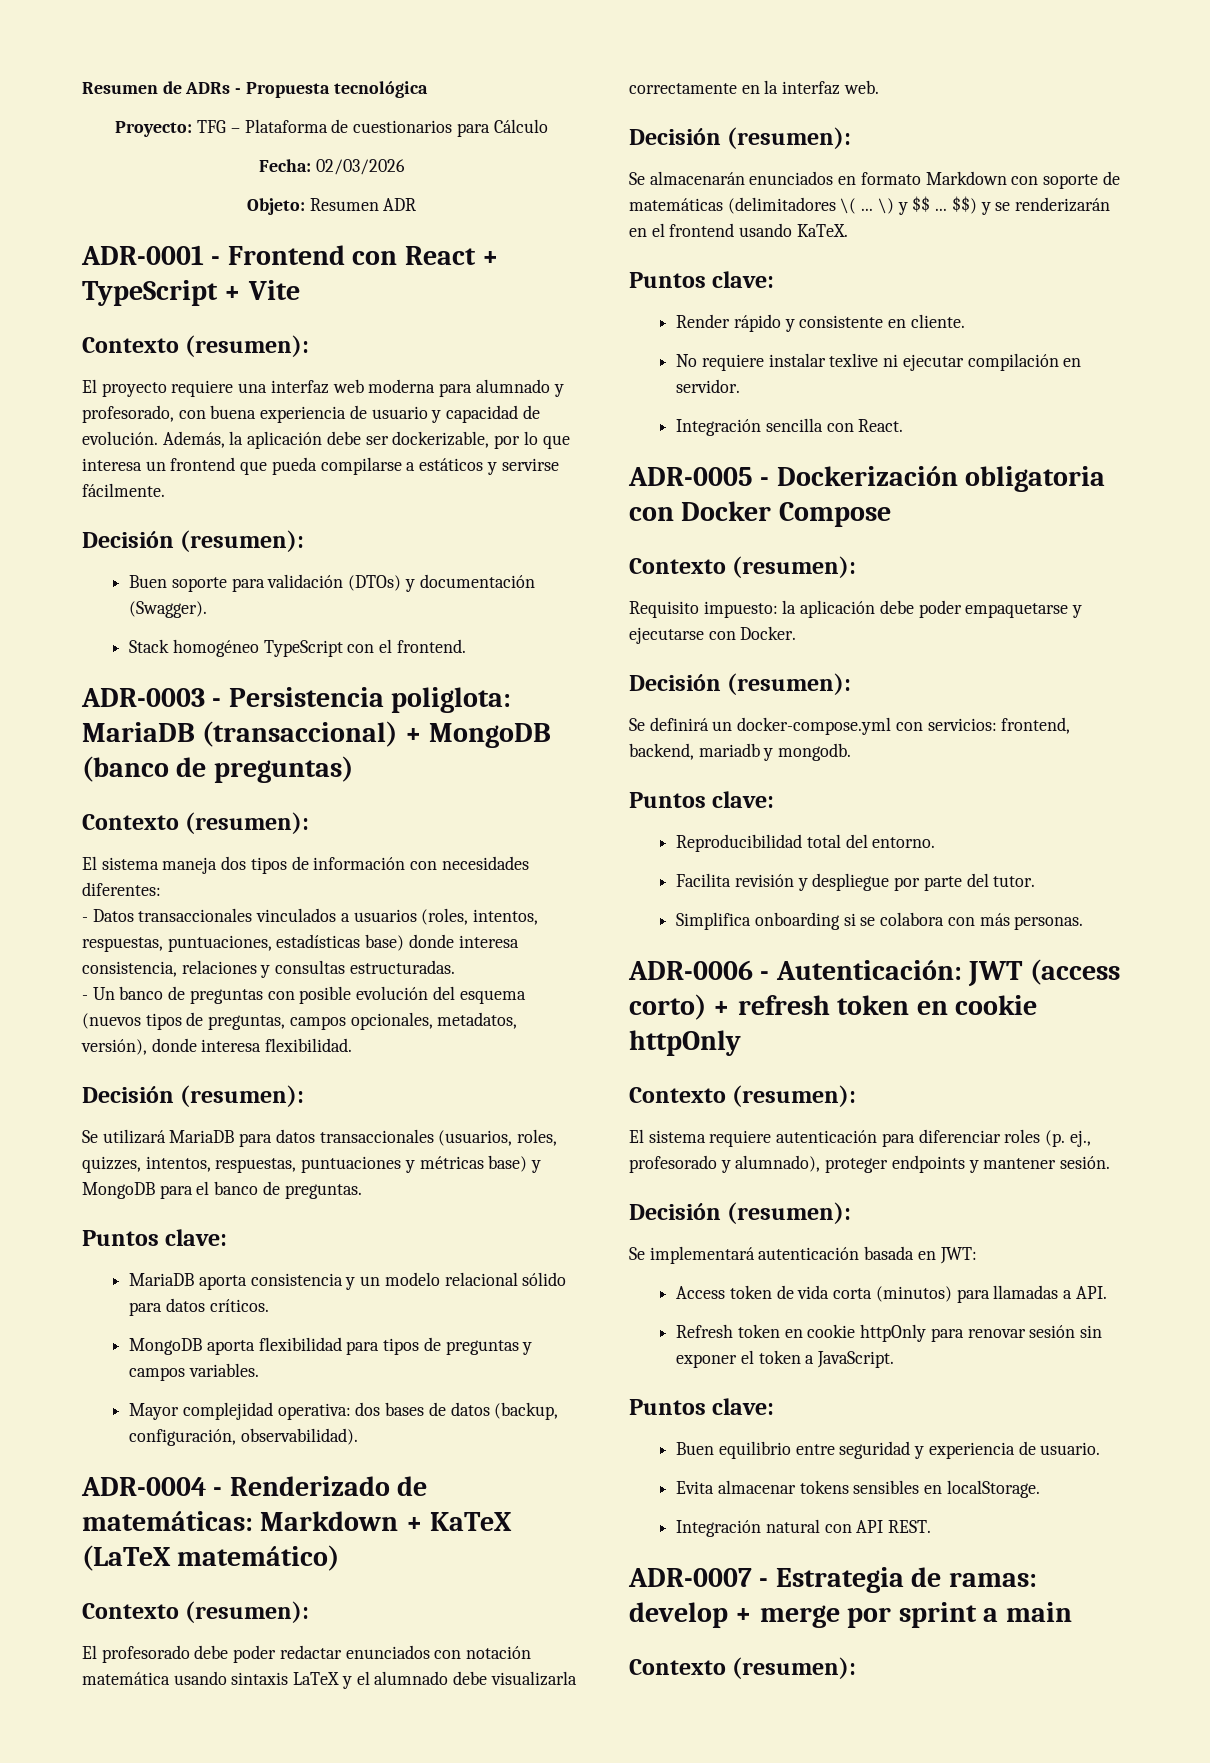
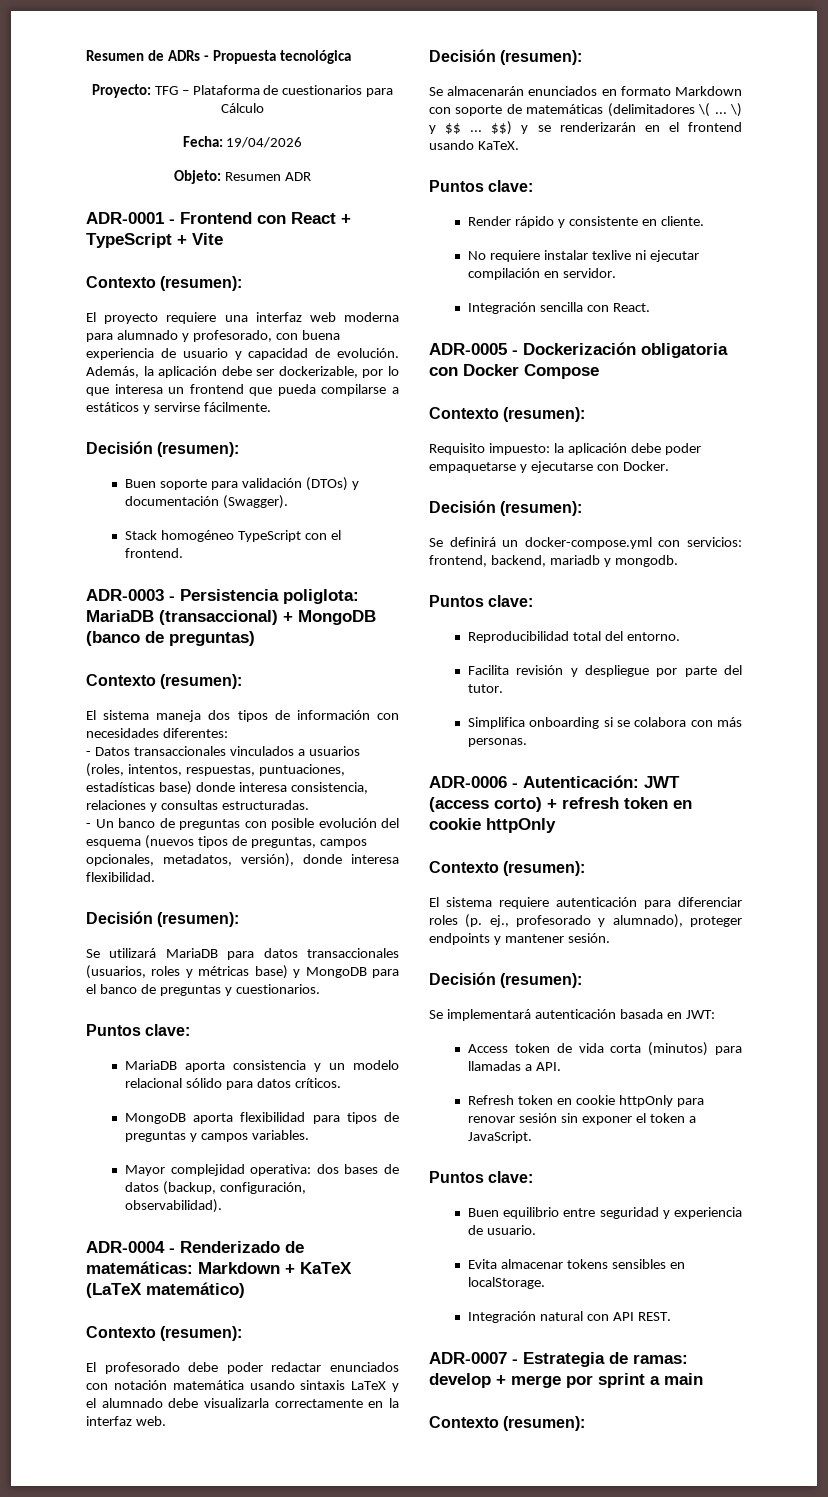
[315,159,405,175] 02/03/2026 -> [226,137,303,148] 19/04/2026
[517,1129,558,1146] [82,1156,402,1173] roles, quizzes, intentos, respuestas, puntuaciones -> [151,966,181,976] roles
[284,1184,362,1199] preguntas. -> [159,984,320,996] preguntas y cuestionarios.

